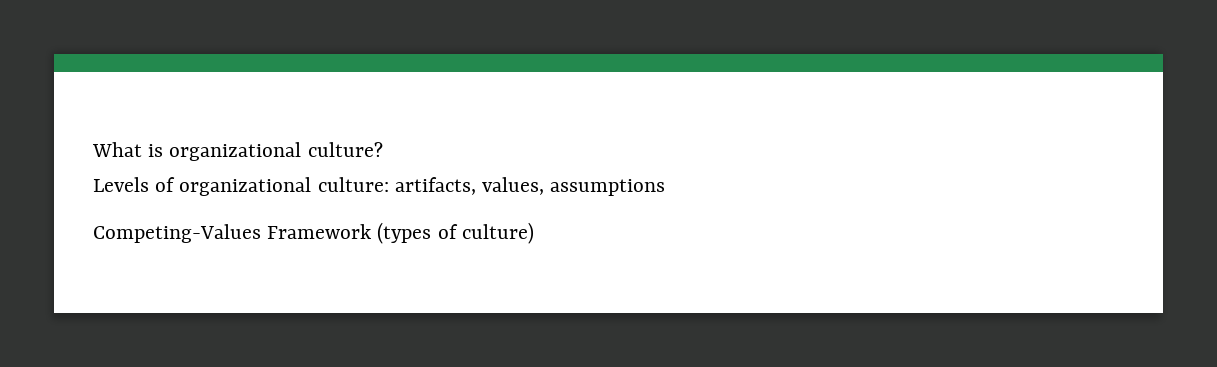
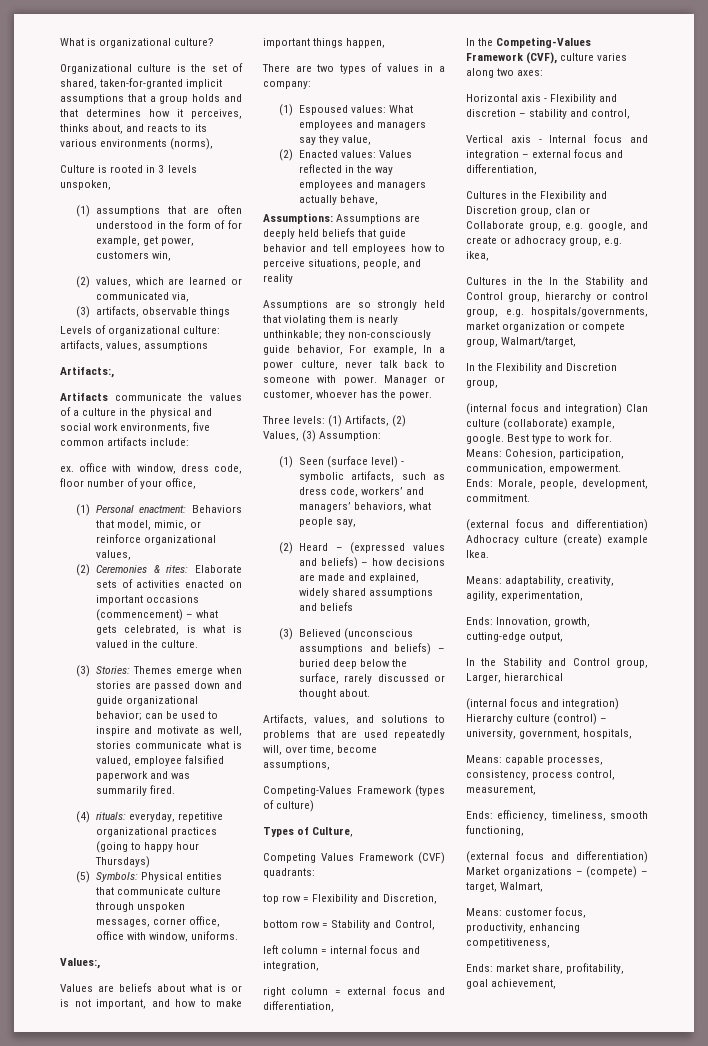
(383, 149) none -> [60,63,244,74] [60,78,223,89] [60,94,242,104] [60,109,242,119] [60,124,207,134] [60,138,214,150] [60,165,197,173] [60,180,111,190] [76,205,242,217] [95,220,242,229] [95,236,195,246] [95,251,172,261] [76,276,242,288] [95,292,190,302] [76,306,231,318] // Organizational culture is the set of shared, taken-for-granted implicit assumptions that a group holds and that determines how it perceives, thinks about, and reacts to its various environments (norms), // Culture is rooted in 3 levels unspoken, // (1) assumptions that are often understood in the form of for example, get power, customers win, // (2) values, which are learned or communicated via, // (3) artifacts, observable things
(666, 187) none -> [60,366,114,378] [60,392,242,401] [60,407,212,418] [60,422,211,433] [60,437,190,446] [60,463,242,474] [60,478,197,489] [76,504,242,516] [95,520,202,530] [95,534,217,545] [95,550,131,560] [76,564,242,576] [95,579,242,588] [95,595,200,605] [95,609,219,621] [95,625,242,635] [95,640,199,648] [76,665,242,677] [95,681,242,691] [95,696,199,706] [95,711,219,721] [95,726,242,736] [95,741,242,749] [95,755,225,766] [95,771,191,781] [95,785,176,796] [76,811,224,823] [95,827,218,837] [95,841,200,853] [94,856,150,868] [76,871,223,883] [95,887,222,895] [95,902,186,912] [95,916,221,927] [95,931,239,942] [60,958,100,969] [60,983,242,992] [60,999,242,1009] [263,38,386,48] [262,63,445,74] [263,81,311,89] [279,104,414,116] [298,120,427,130] [298,135,372,145] [279,149,413,161] [298,164,394,175] [298,180,427,190] [298,195,379,205] [263,213,421,224] [263,228,407,239] [263,244,445,254] [263,259,422,269] [263,274,293,284] [263,300,445,310] [263,315,399,325] [263,330,432,340] [263,345,445,355] [263,360,445,370] [263,375,445,385] [263,390,433,400] [262,415,407,427] [263,430,382,442] [279,456,405,468] [298,471,445,482] [298,487,425,497] [298,502,432,512] [298,517,357,527] [279,542,445,554] [298,557,445,569] [298,573,420,583] [298,588,434,598] [298,602,354,611] [279,628,414,640] [298,643,445,655] [298,659,408,669] [298,673,445,684] [298,689,371,699] [263,714,445,725] [263,730,445,740] [263,745,378,755] [263,760,330,770] // Artifacts:, // Artifacts communicate the values of a culture in the physical and social work environments, five common artifacts include: // ex. office with window, dress code, floor number of your office, // (1) Personal enactment: Behaviors that model, mimic, or reinforce organizational values, // (2) Ceremonies & rites: Elaborate sets of activities enacted on important occasions (commencement) – what gets celebrated, is what is valued in the culture. // (3) Stories: Themes emerge when stories are passed down and guide organizational behavior; can be used to inspire and motivate as well, stories communicate what is valued, employee falsified paperwork and was summarily fired. // (4) rituals: everyday, repetitive organizational practices (going to happy hour Thursdays) // (5) Symbols: Physical entities that communicate culture through unspoken messages, corner office, office with window, uniforms. // Values:, // Values are beliefs about what is or is not important, and how to make important things happen, // There are two types of values in a company: // (1) Espoused values: What employees and managers say they value, // (2) Enacted values: Values reflected in the way employees and managers actually behave, // Assumptions: Assumptions are deeply held beliefs that guide behavior and tell employees how to perceive situations, people, and reality // Assumptions are so strongly held that violating them is nearly unthinkable; they non-consciously guide behavior, For example, In a power culture, never talk back to someone with power. Manager or customer, whoever has the power. // Three levels: (1) Artifacts, (2) Values, (3) Assumption: // (1) Seen (surface level) - symbolic artifacts, such as dress code, workers’ and managers’ behaviors, what people say, // (2) Heard – (expressed values and beliefs) – how decisions are made and explained, widely shared assumptions and beliefs // (3) Believed (unconscious assumptions and beliefs) – buried deep below the surface, rarely discussed or thought about. // Artifacts, values, and solutions to problems that are used repeatedly will, over time, become assumptions,
(534, 233) none -> [263,827,354,837] [263,852,445,864] [263,868,315,878] [263,894,437,904] [263,920,435,930] [263,945,420,954] [263,961,319,971] [263,986,445,997] [263,1001,334,1012] [466,37,592,48] [466,52,628,64] [466,68,544,78] [466,94,618,104] [466,109,631,119] [466,134,648,143] [466,149,624,160] [466,164,537,175] [466,191,608,201] [466,206,591,216] [466,221,648,231] [466,236,623,246] [466,251,489,261] [466,277,648,287] [466,292,648,302] [466,307,648,317] [466,322,626,332] [466,337,577,347] [466,363,618,373] [466,379,498,388] [466,403,648,415] [466,418,616,430] [466,433,612,444] [466,449,625,459] [466,464,622,474] [466,479,648,489] [466,494,530,502] [466,519,648,531] [466,534,648,546] [466,550,489,558] [466,576,615,586] [466,591,584,601] [466,617,591,627] [466,632,564,642] [466,658,648,668] [466,673,564,683] [466,698,620,710] [466,713,608,725] [466,729,633,739] [466,755,604,765] [466,770,616,780] [466,785,536,795] [466,810,648,821] [466,825,524,836] [466,851,648,863] [466,866,648,878] [466,882,544,892] [466,907,587,918] [466,923,581,933] [466,938,550,948] [466,963,625,974] [466,979,557,989] // Types of Culture, // Competing Values Framework (CVF) quadrants: // top row = Flexibility and Discretion, // bottom row = Stability and Control, // left column = internal focus and integration, // right column = external focus and differentiation, // In the Competing-Values Framework (CVF), culture varies along two axes: // Horizontal axis - Flexibility and discretion – stability and control, // Vertical axis - Internal focus and integration – external focus and differentiation, // Cultures in the Flexibility and Discretion group, clan or Collaborate group, e.g. google, and create or adhocracy group, e.g. ikea, // Cultures in the In the Stability and Control group, hierarchy or control group, e.g. hospitals/governments, market organization or compete group, Walmart/target, // In the Flexibility and Discretion group, // (internal focus and integration) Clan culture (collaborate) example, google. Best type to work for. Means: Cohesion, participation, communication, empowerment. Ends: Morale, people, development, commitment. // (external focus and differentiation) Adhocracy culture (create) example Ikea. // Means: adaptability, creativity, agility, experimentation, // Ends: Innovation, growth, cutting-edge output, // In the Stability and Control group, Larger, hierarchical // (internal focus and integration) Hierarchy culture (control) – university, government, hospitals, // Means: capable processes, consistency, process control, measurement, // Ends: efficiency, timeliness, smooth functioning, // (external focus and differentiation) Market organizations – (compete) – target, Walmart, // Means: customer focus, productivity, enhancing competitiveness, // Ends: market share, profitability, goal achievement,

